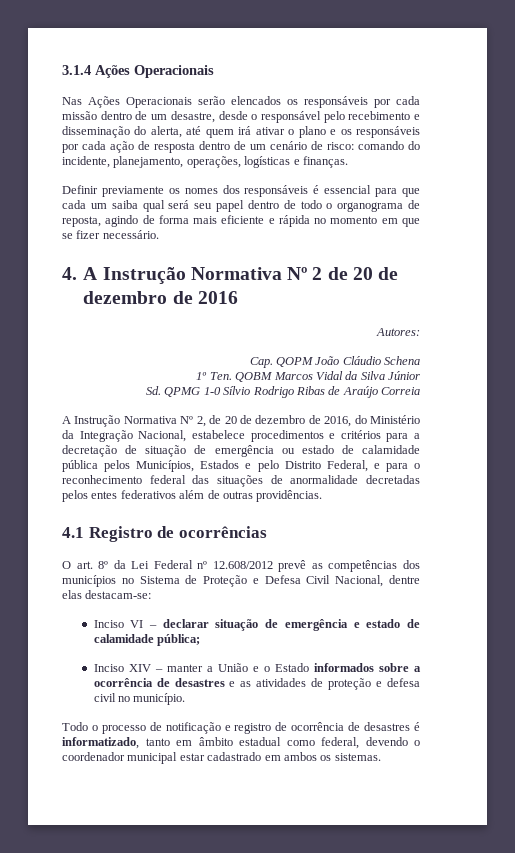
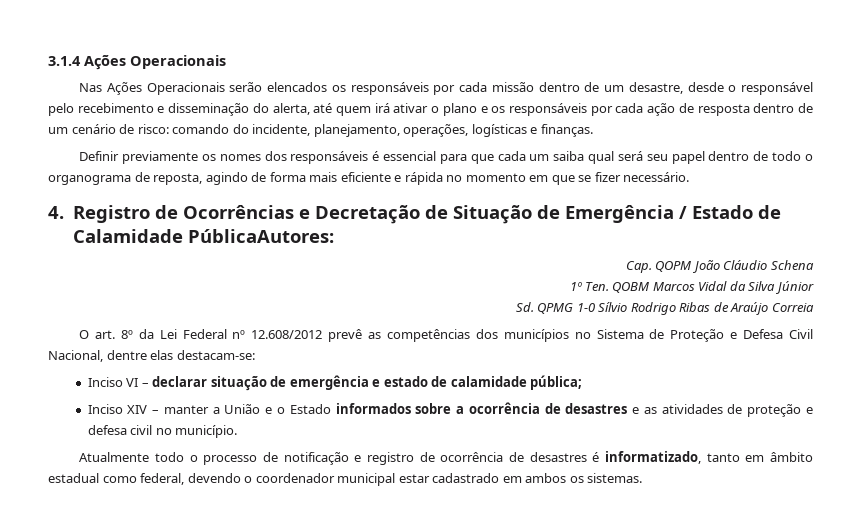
[83,267,399,284] [83,291,238,304] [376,328,420,336] A Instrução Normativa Nº 2 de 20 de dezembro de 2016 // Autores: -> [73,205,782,224] [73,229,335,243] Registro de Ocorrências e Decretação de Situação de Emergência / Estado de Calamidade PúblicaAutores:
[62,415,420,427] [62,430,420,442] [62,445,420,457] [62,460,421,472] [62,475,420,487] [62,490,323,502] [62,526,267,542] // A Instrução Normativa Nº 2, de 20 de dezembro de 2016, do Ministério da Integração Nacional, estabelece procedimentos e critérios para a decretação de situação de emergência ou estado de calamidade pública pelos Municípios, Estados e pelo Distrito Federal, e para o reconhecimento federal das situações de anormalidade decretadas pelos entes federativos além de outras providências. // 4.1 Registro de ocorrências -> (814, 307) none
[62,722,88,731] Todo -> [79,452,184,462] Atualmente todo

